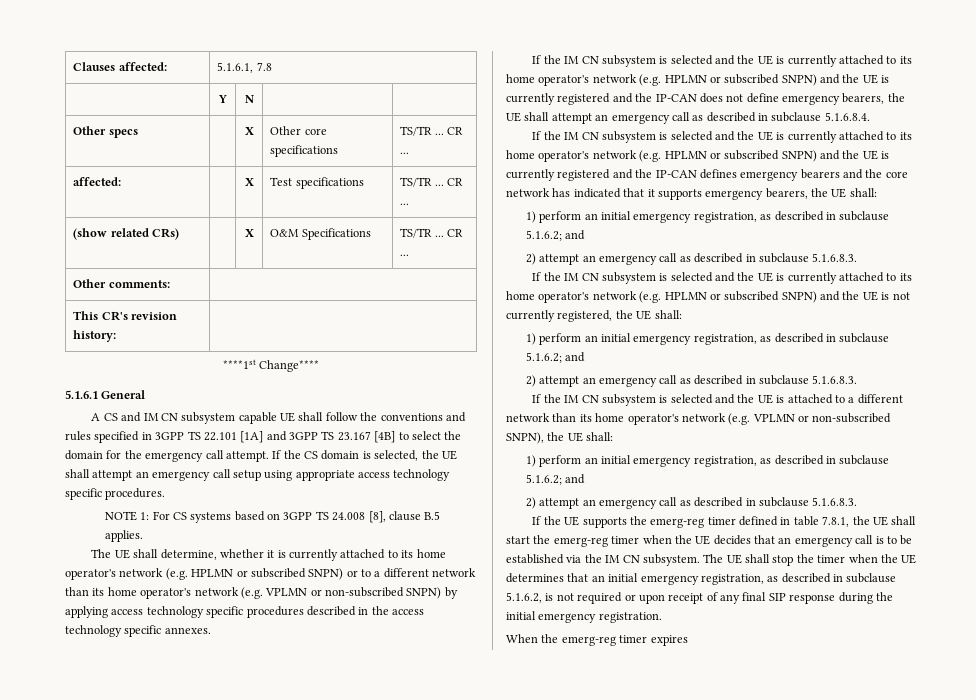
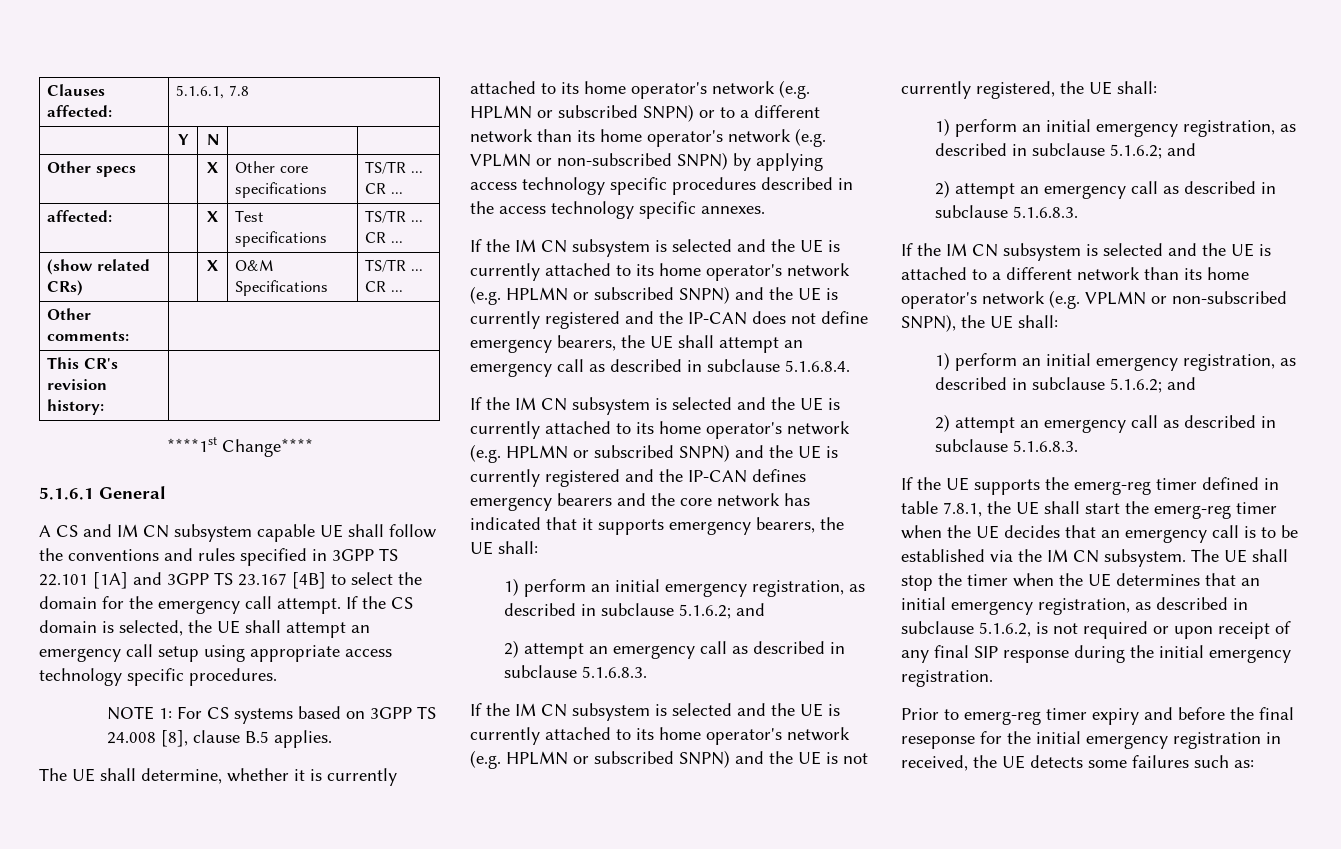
[506,634,688,646] When the emerg-reg timer expires -> [901,707,1294,725] [901,731,1281,749] [901,755,1254,771] Prior to emerg-reg timer expiry and before the final reseponse for the initial emergency registration in received, the UE detects some failures such as:

